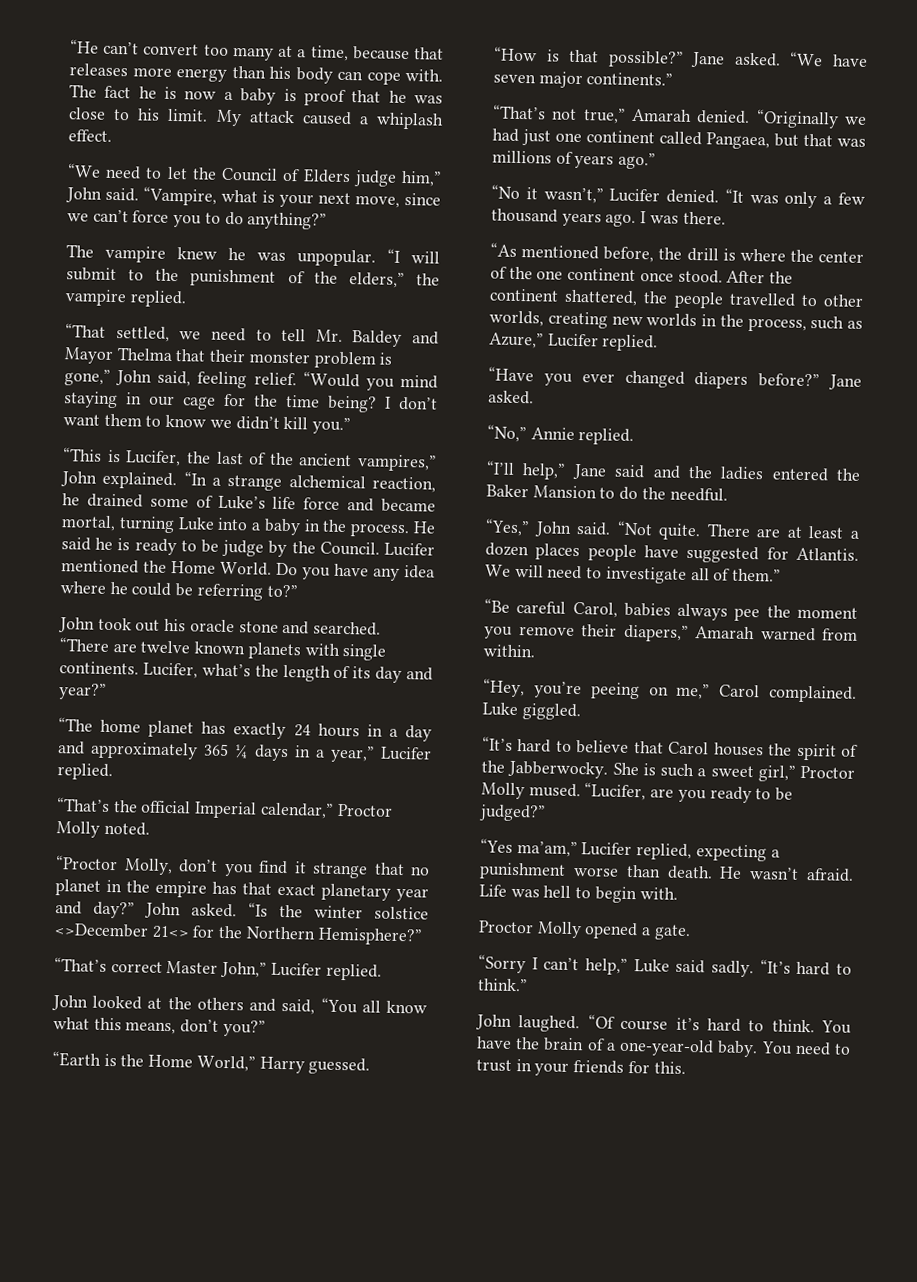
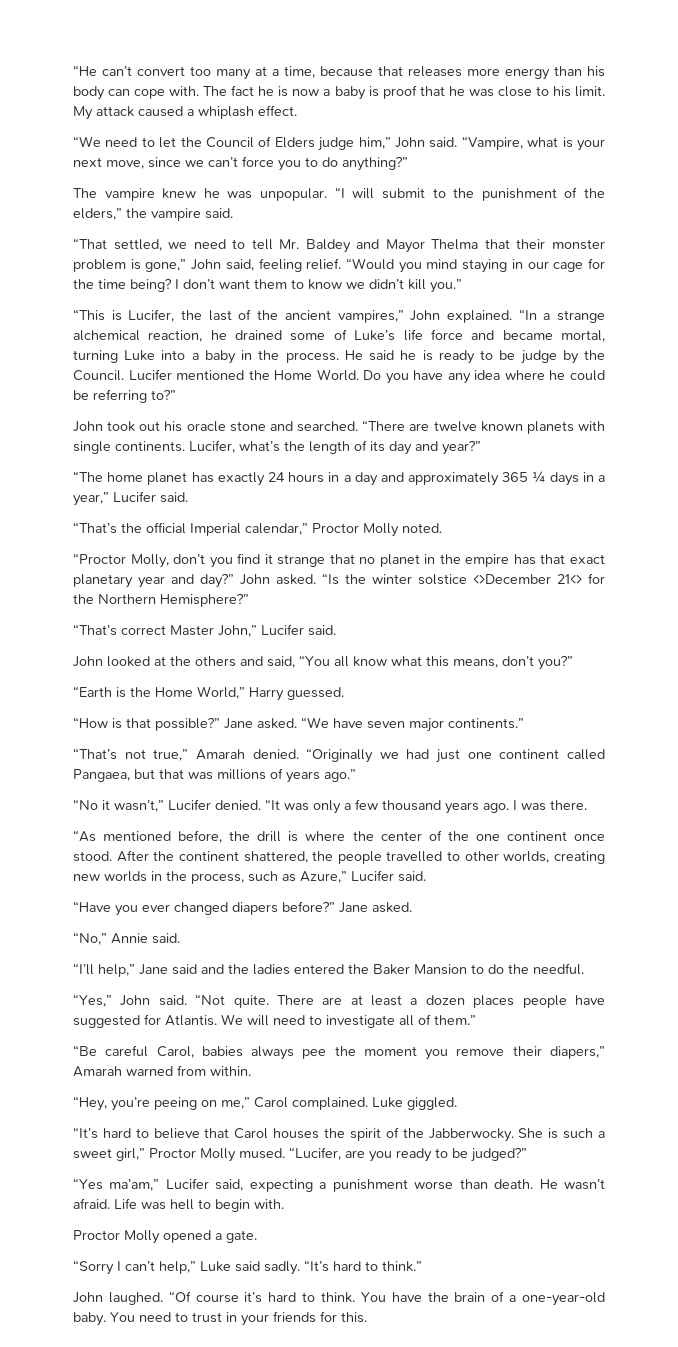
[129,290,187,308] replied. -> [205,208,233,219] said.
[57,763,113,781] replied. -> [160,492,188,503] said.
[325,963,382,981] replied. -> [308,625,336,636] said.
[602,334,659,352] replied. -> [398,871,426,882] said.
[578,428,635,446] replied. -> [152,933,180,944] said.
[636,843,693,861] replied, -> [215,1179,244,1191] said,

